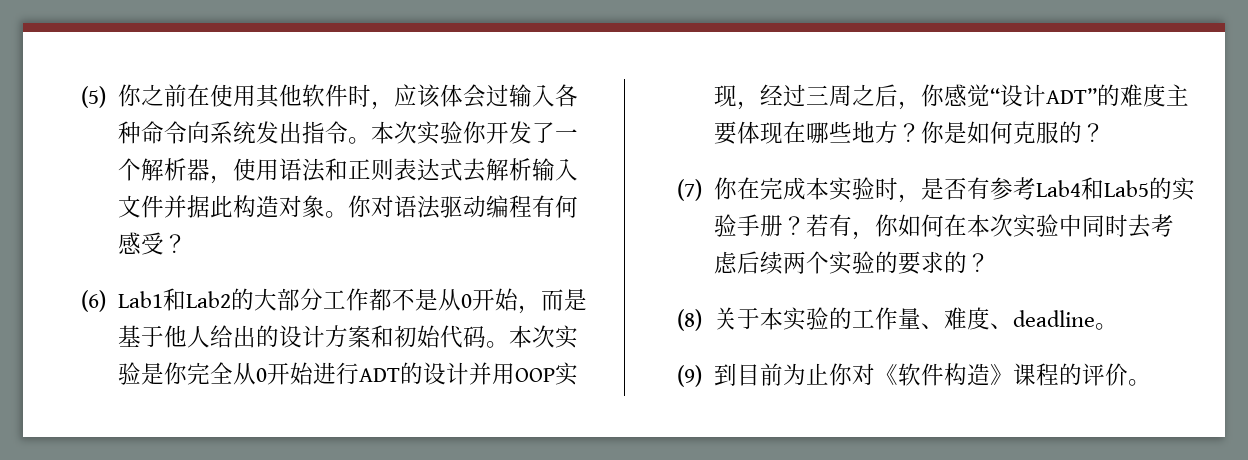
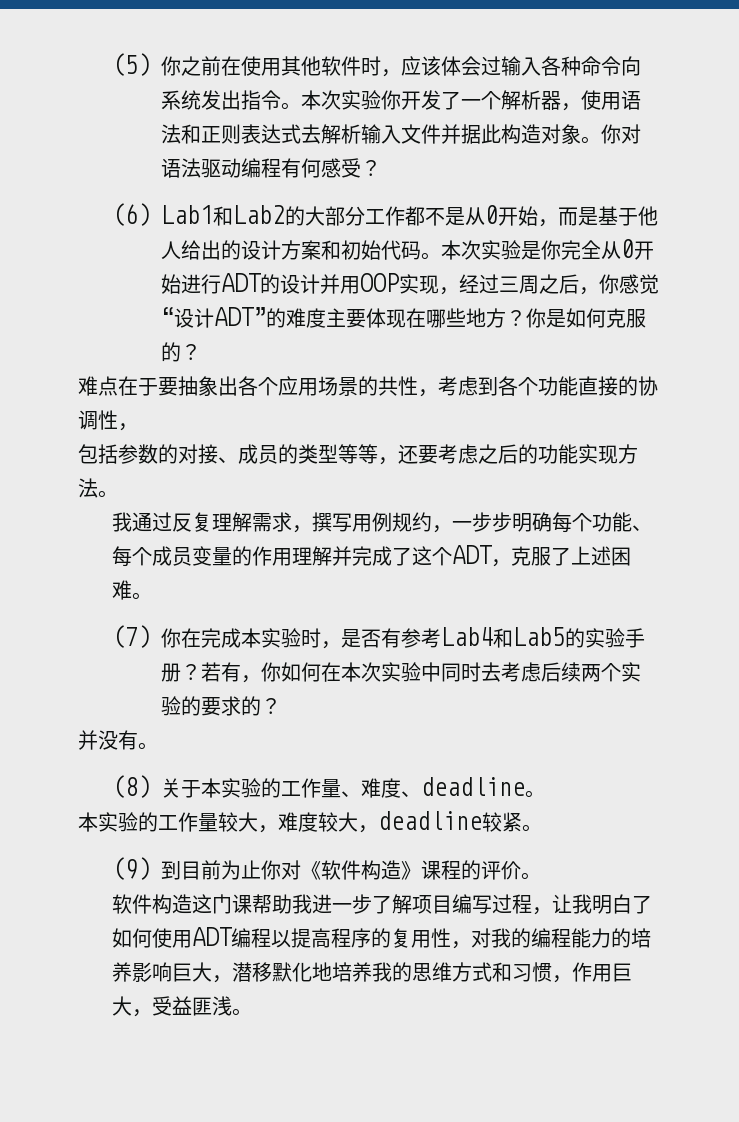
(1105, 132) none -> [78,376,658,397] [78,410,138,431] [78,444,638,465] [78,478,118,498] [112,512,653,533] [112,545,632,567] [112,580,153,600] // 难点在于要抽象出各个应用场景的共性，考虑到各个功能直接的协调性， // 包括参数的对接、成员的类型等等，还要考虑之后的功能实现方法。 // 我通过反复理解需求，撰写用例规约，一步步明确每个功能、每个成员变量的作用理解并完成了这个ADT，克服了上述困难。
(990, 262) none -> [78,730,158,750] // 并没有。
(1118, 326) none -> [78,811,542,833] // 本实验的工作量较大，难度较大，deadline较紧。
(1151, 382) none -> [112,894,653,915] [112,927,652,949] [112,962,633,983] [112,996,253,1017] // 软件构造这门课帮助我进一步了解项目编写过程，让我明白了如何使用ADT编程以提高程序的复用性，对我的编程能力的培养影响巨大，潜移默化地培养我的思维方式和习惯，作用巨大，受益匪浅。

